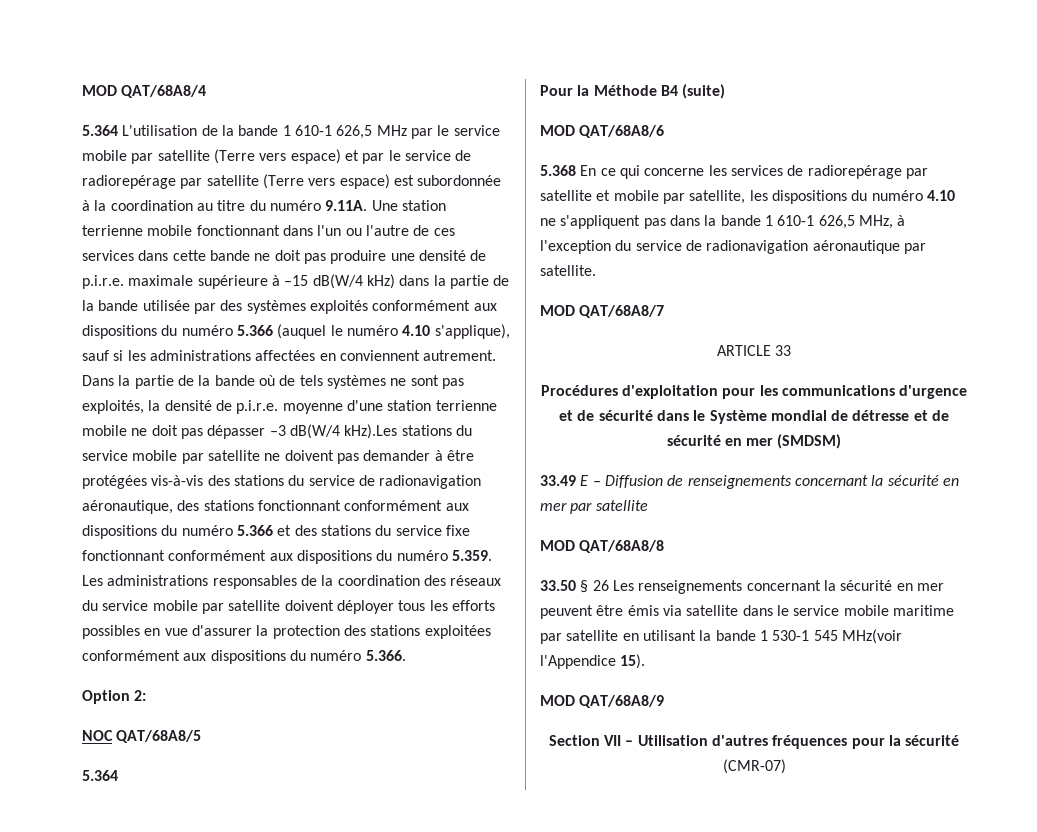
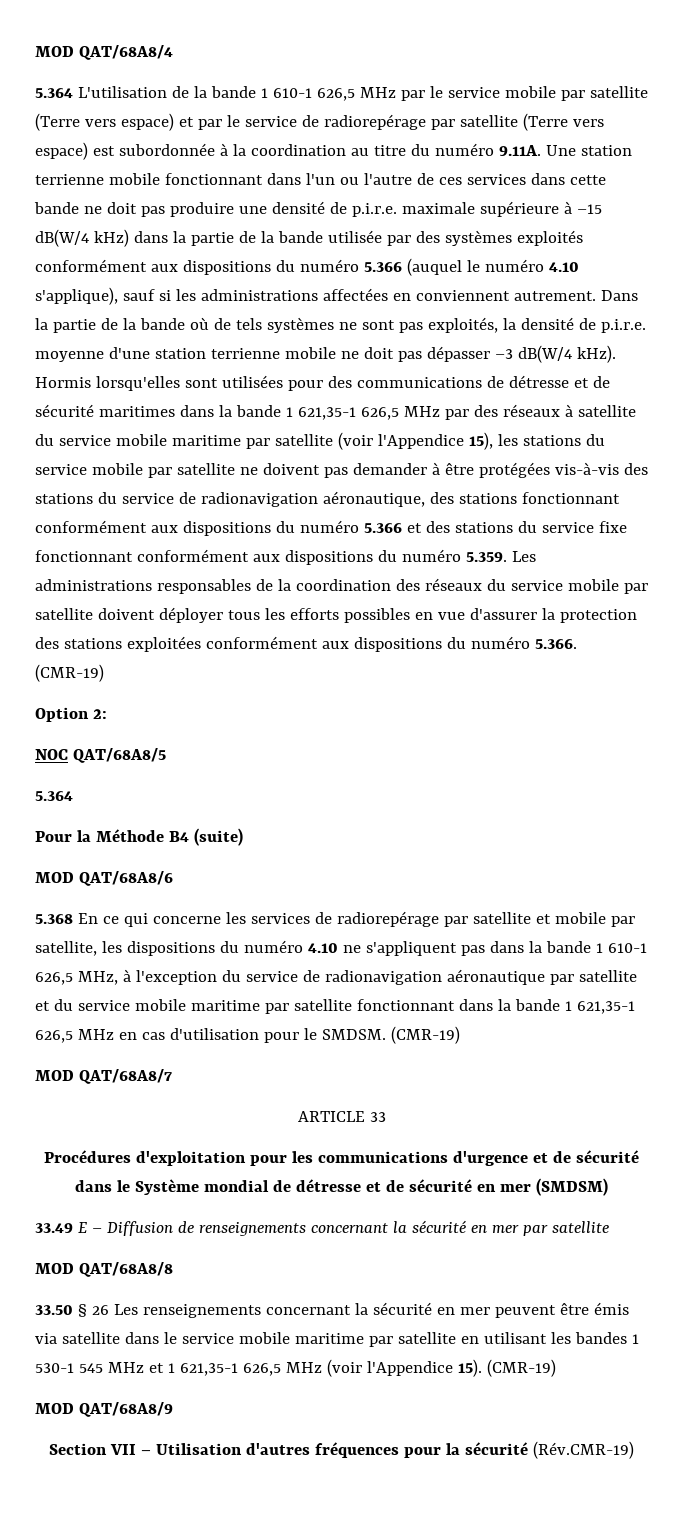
[344,424,398,439] kHz).Les -> [576,345,616,363] [35,375,610,391] [35,404,636,420] [35,432,518,450] kHz). Hormis lorsqu'elles sont utilisées pour des communications de détresse et de sécurité maritimes dans la bande 1 621,35-1 626,5 MHz par des réseaux à satellite du service mobile maritime par satellite (voir l'Appendice 15), les
(406, 655) none -> [35,664,104,682] (CMR-19)
[540,265,596,276] satellite. -> [578,970,637,982] [35,999,635,1014] [35,1026,460,1044] satellite et du service mobile maritime par satellite fonctionnant dans la bande 1 621,35-1 626,5 MHz en cas d'utilisation pour le SMDSM. (CMR-19)
[699,630,756,641] la bande -> [550,1332,627,1344] les bandes
[841,629,902,644] MHz(voir -> [107,1359,362,1377] MHz et 1 621,35-1 626,5 MHz (voir
(646, 661) none -> [486,1359,556,1377] (CMR-19)
[722,759,786,774] (CMR-07) -> [532,1441,634,1459] (Rév.CMR-19)

